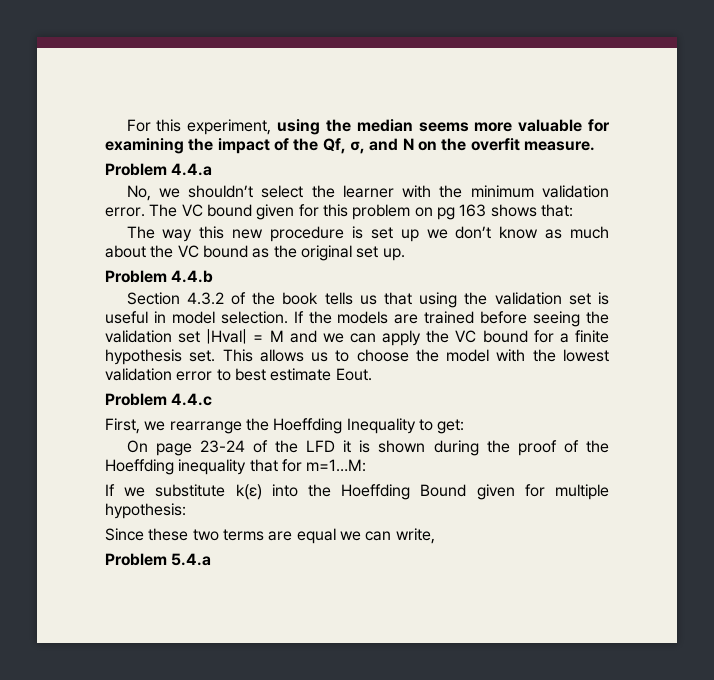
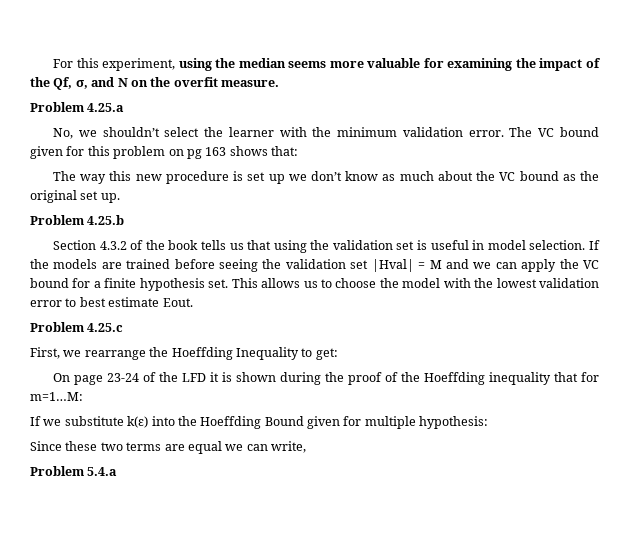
[171,163,213,176] 4.4.a -> [87,103,125,112] 4.25.a
[171,270,214,283] 4.4.b -> [87,215,125,225] 4.25.b
[171,393,213,406] 4.4.c -> [87,323,124,332] 4.25.c

